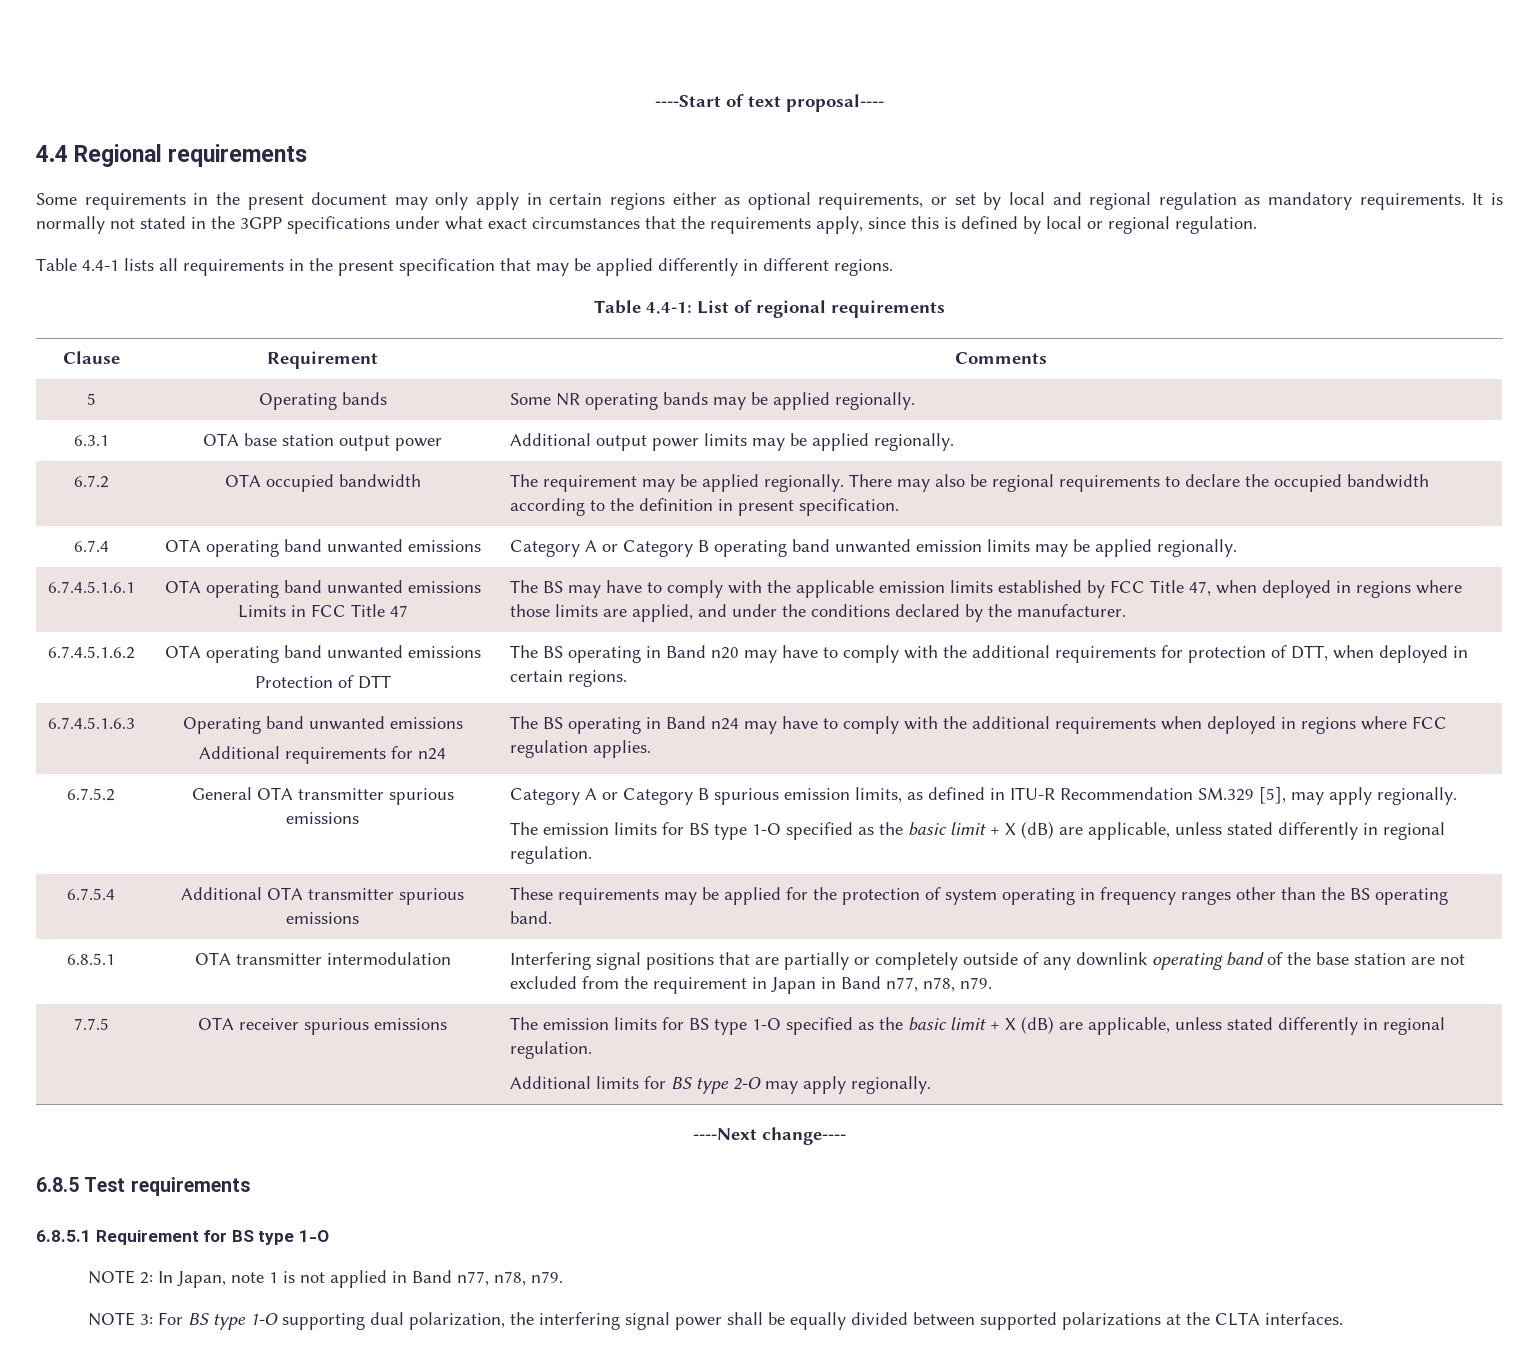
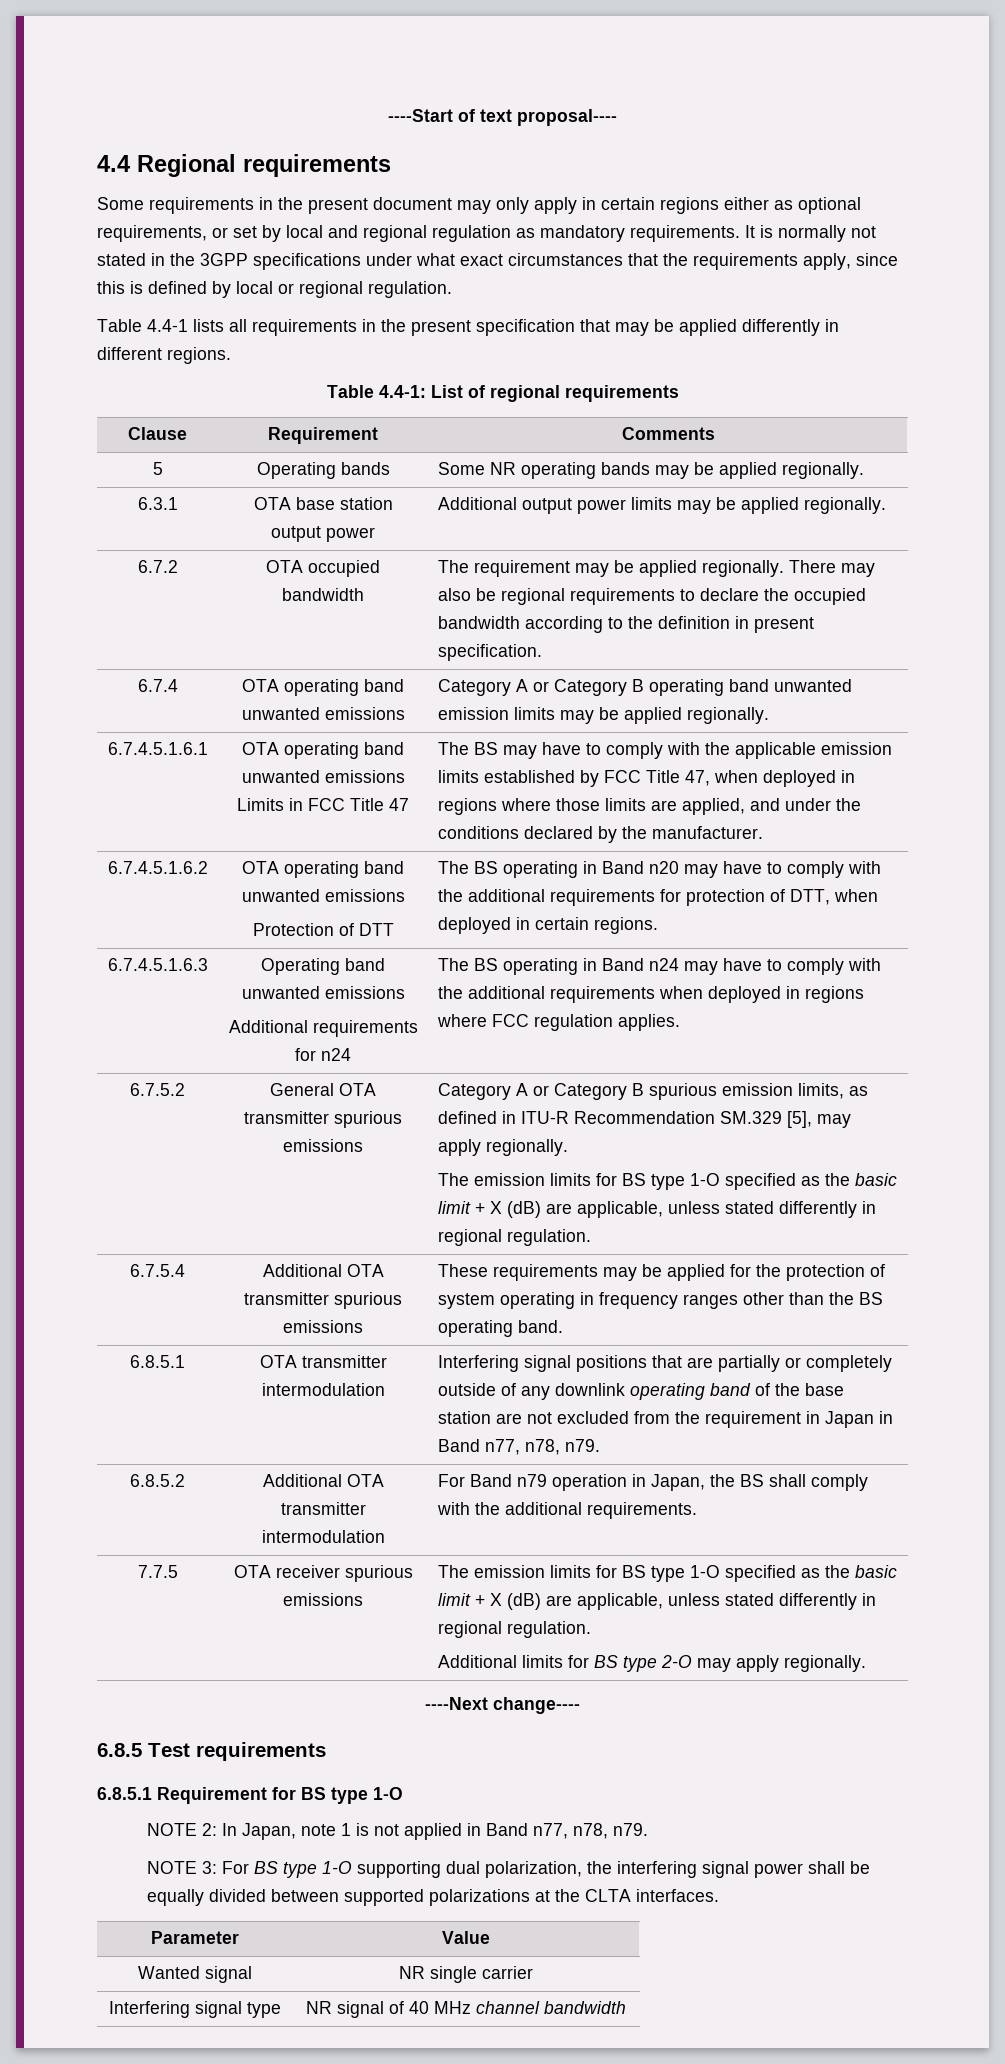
(992, 983) none -> [130,1474,185,1487] [262,1474,384,1487] [280,1502,366,1515] [261,1530,385,1543] [437,1474,868,1491] [436,1502,697,1519] // 6.8.5.2 | Additional OTA transmitter intermodulation | For Band n79 operation in Japan, the BS shall comply with the additional requirements.
(1344, 1318) none -> [150,1931,239,1944] [441,1931,490,1944] [137,1966,252,1983] [398,1966,533,1983] [108,2001,281,2018] [305,2001,626,2018] // Parameter | Value // Wanted signal | NR single carrier // Interfering signal type | NR signal of 40 MHz channel bandwidth

